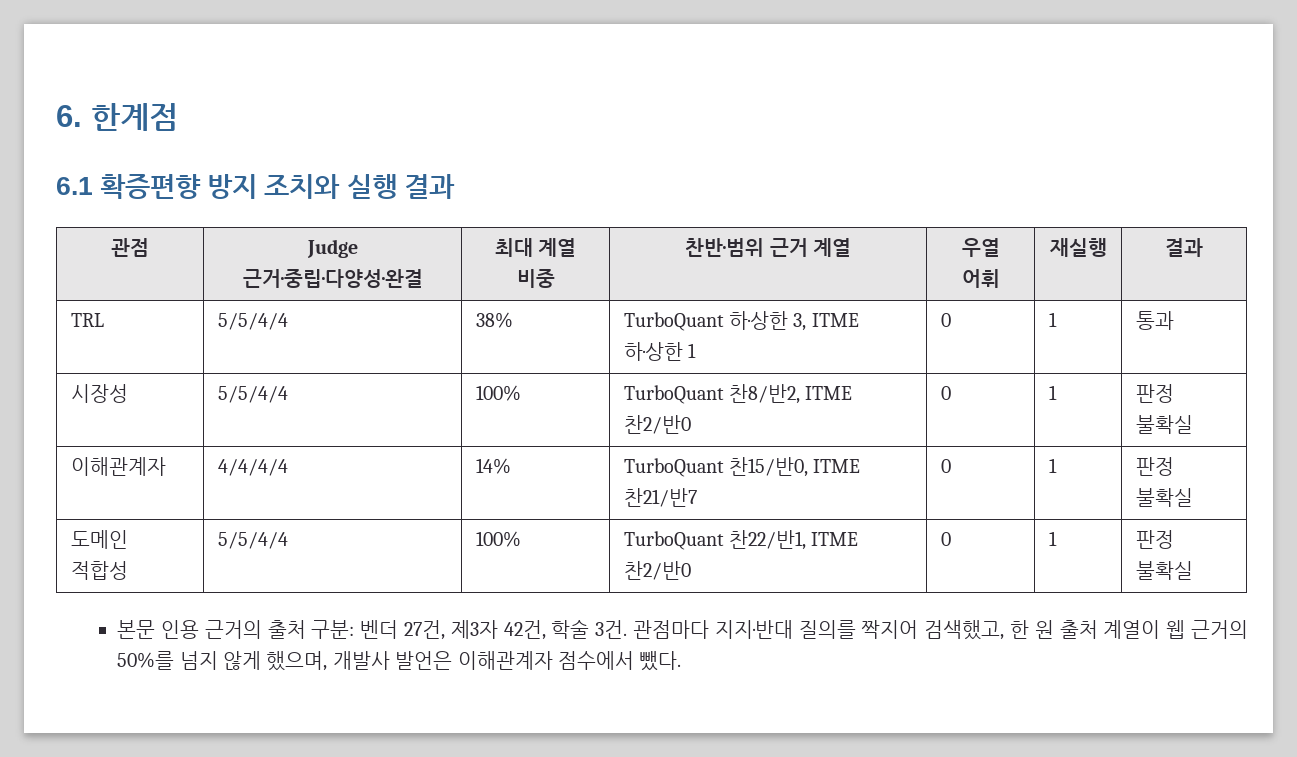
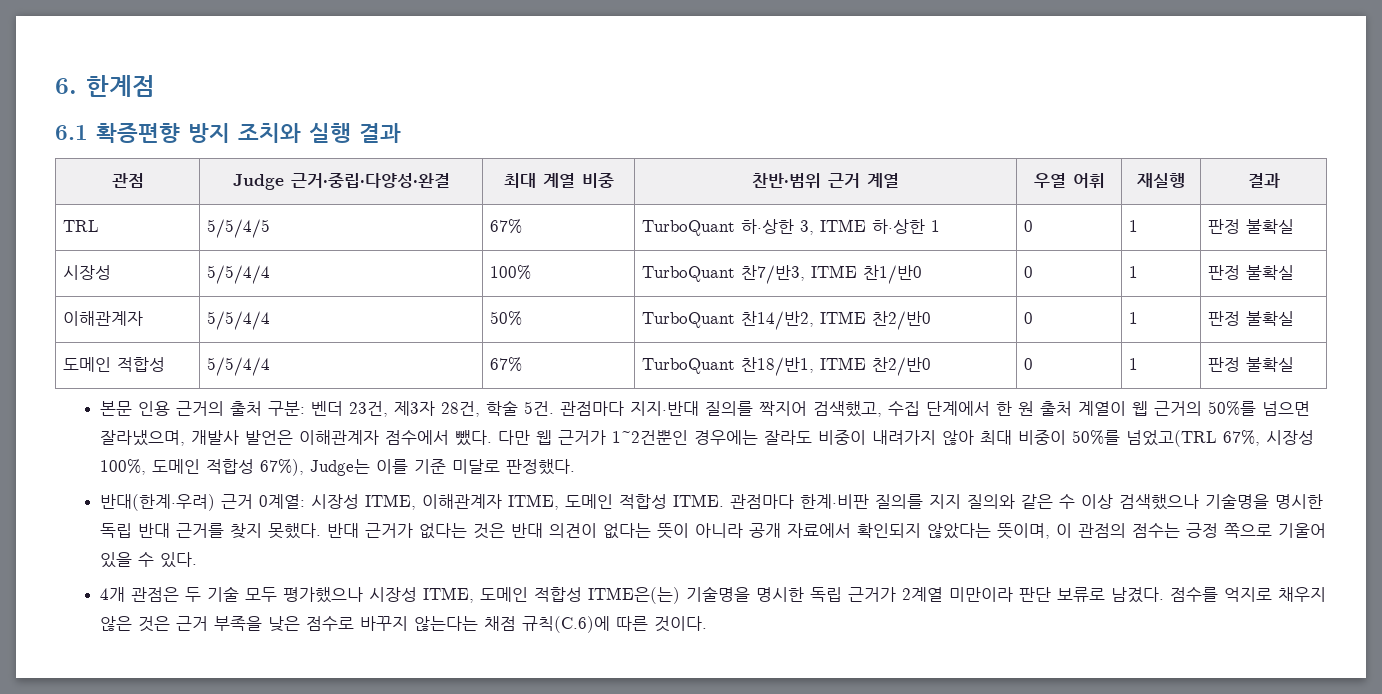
[217,313,288,330] [475,312,513,328] 5/5/4/4 | 38% -> [207,219,271,238] [490,219,523,234] 5/5/4/5 | 67%
[1135,311,1174,330] 통과 -> [1208,219,1295,234] 판정 불확실
[728,384,853,404] [623,415,691,434] 찬8/반2, ITME 찬2/반0 -> [741,265,923,284] 찬7/반3, ITME 찬1/반0
[217,459,288,476] [475,458,511,474] [623,457,861,477] [623,488,697,507] 4/4/4/4 | 14% | TurboQuant 찬15/반0, ITME 찬21/반7 -> [207,311,271,330] [490,311,523,326] [642,311,932,330] 5/5/4/4 | 50% | TurboQuant 찬14/반2, ITME 찬2/반0
[475,531,521,547] [623,530,806,550] 100% | TurboQuant 찬22/반1, -> [490,357,523,372] [642,357,815,376] 67% | TurboQuant 찬18/반1,
[403,619,628,640] 27건, 제3자 42건, 학술 3건. -> [349,400,555,417] 23건, 제3자 28건, 학술 5건.
(1005, 630) none -> [888,401,991,416] 수집 단계에서
[179,651,328,671] 넘지 않게 했으며, -> [1262,401,1311,416] [100,430,186,446] 넘으면 잘라냈으며,
(682, 661) none -> [498,430,1315,447] [100,459,576,476] [100,493,1324,511] [100,523,1327,539] [100,552,198,568] [100,586,1327,604] [100,616,708,633] 다만 웹 근거가 1~2건뿐인 경우에는 잘라도 비중이 내려가지 않아 최대 비중이 50%를 넘었고(TRL 67%, 시장성 100%, 도메인 적합성 67%), Judge는 이를 기준 미달로 판정했다. // 반대(한계·우려) 근거 0계열: 시장성 ITME, 이해관계자 ITME, 도메인 적합성 ITME. 관점마다 한계·비판 질의를 지지 질의와 같은 수 이상 검색했으나 기술명을 명시한 독립 반대 근거를 찾지 못했다. 반대 근거가 없다는 것은 반대 의견이 없다는 뜻이 아니라 공개 자료에서 확인되지 않았다는 뜻이며, 이 관점의 점수는 긍정 쪽으로 기울어 있을 수 있다. // 4개 관점은 두 기술 모두 평가했으나 시장성 ITME, 도메인 적합성 ITME은(는) 기술명을 명시한 독립 근거가 2계열 미만이라 판단 보류로 남겼다. 점수를 억지로 채우지 않은 것은 근거 부족을 낮은 점수로 바꾸지 않는다는 채점 규칙(C.6)에 따른 것이다.

